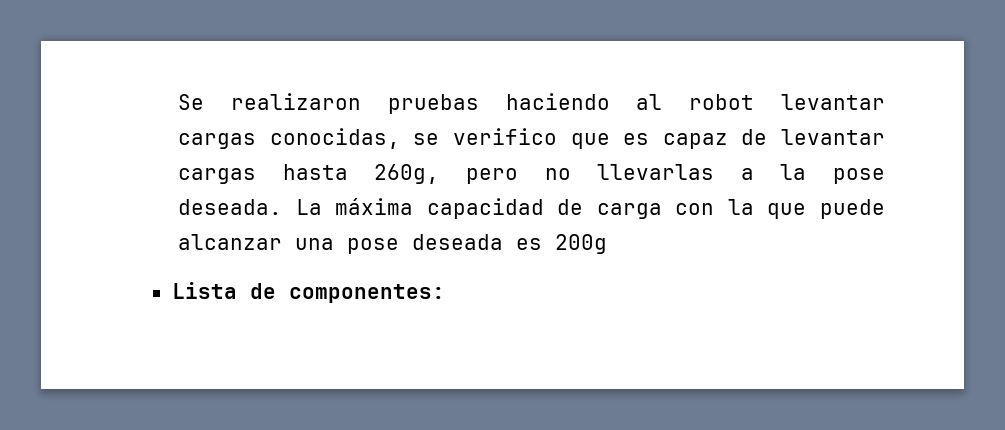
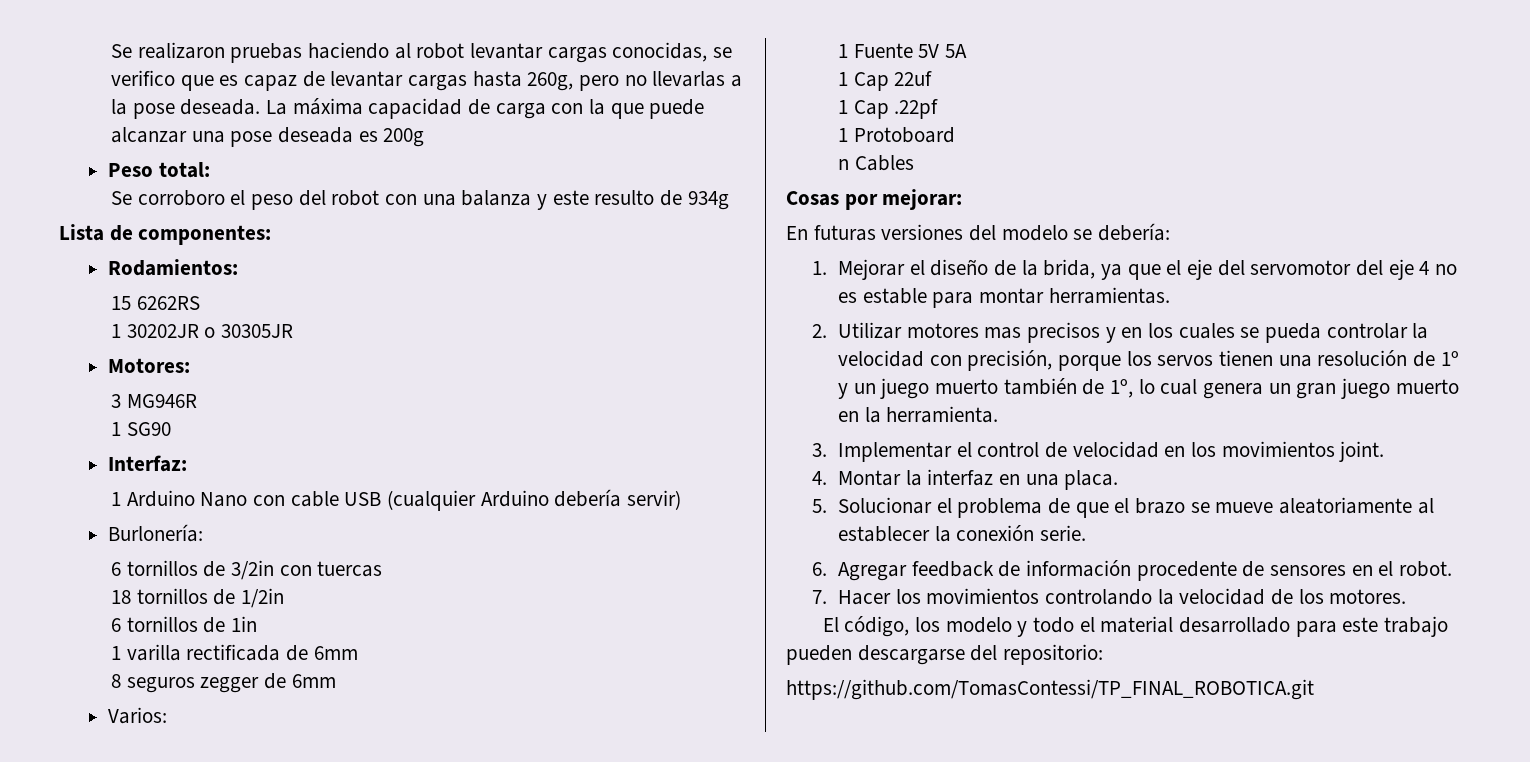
[171,282,445,303] Lista de componentes: -> [108,162,210,178] [111,190,729,210] [59,224,272,245] [108,259,239,276] [111,296,200,310] [111,324,294,338] [108,358,191,373] [111,394,197,408] [111,422,171,436] [108,455,188,472] [111,489,682,511] [108,524,204,542] [111,560,383,580] [111,588,285,608] [111,616,258,633] [111,644,358,661] [111,673,336,693] [108,707,168,724] [838,43,968,58] [838,71,933,91] [838,99,939,119] [838,127,955,143] [838,155,914,171] [786,189,963,210] [786,223,1171,241] [812,259,1458,280] [838,287,1170,308] [812,322,1429,343] [838,350,1459,371] [838,378,1459,399] [838,406,999,423] [812,441,1385,462] [812,469,1119,490] [812,497,1434,518] [838,525,1087,542] [812,560,1453,581] [812,588,1407,605] [822,616,1449,637] [786,644,1104,665] [786,679,1314,700] Peso total: // Se corroboro el peso del robot con una balanza y este resulto de 934g // Lista de componentes: // Rodamientos: // 15 6262RS // 1 30202JR o 30305JR // Motores: // 3 MG946R // 1 SG90 // Interfaz: // 1 Arduino Nano con cable USB (cualquier Arduino debería servir) // Burlonería: // 6 tornillos de 3/2in con tuercas // 18 tornillos de 1/2in // 6 tornillos de 1in // 1 varilla rectificada de 6mm // 8 seguros zegger de 6mm // Varios: // 1 Fuente 5V 5A // 1 Cap 22uf // 1 Cap .22pf // 1 Protoboard // n Cables // Cosas por mejorar: // En futuras versiones del modelo se debería: // 1. Mejorar el diseño de la brida, ya que el eje del servomotor del eje 4 no es estable para montar herramientas. // 2. Utilizar motores mas precisos y en los cuales se pueda controlar la velocidad con precisión, porque los servos tienen una resolución de 1º y un juego muerto también de 1º, lo cual genera un gran juego muerto en la herramienta. // 3. Implementar el control de velocidad en los movimientos joint. // 4. Montar la interfaz en una placa. // 5. Solucionar el problema de que el brazo se mueve aleatoriamente al establecer la conexión serie. // 6. Agregar feedback de información procedente de sensores en el robot. // 7. Hacer los movimientos controlando la velocidad de los motores. // El código, los modelo y todo el material desarrollado para este trabajo pueden descargarse del repositorio: // https://github.com/TomasContessi/TP_FINAL_ROBOTICA.git

